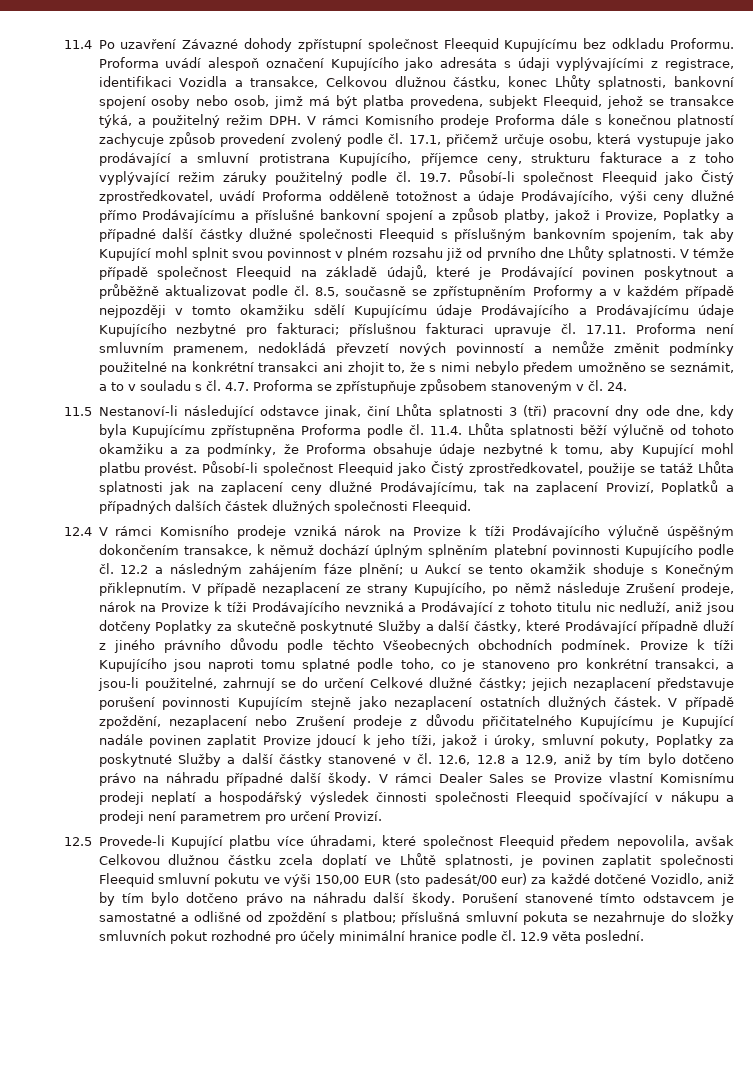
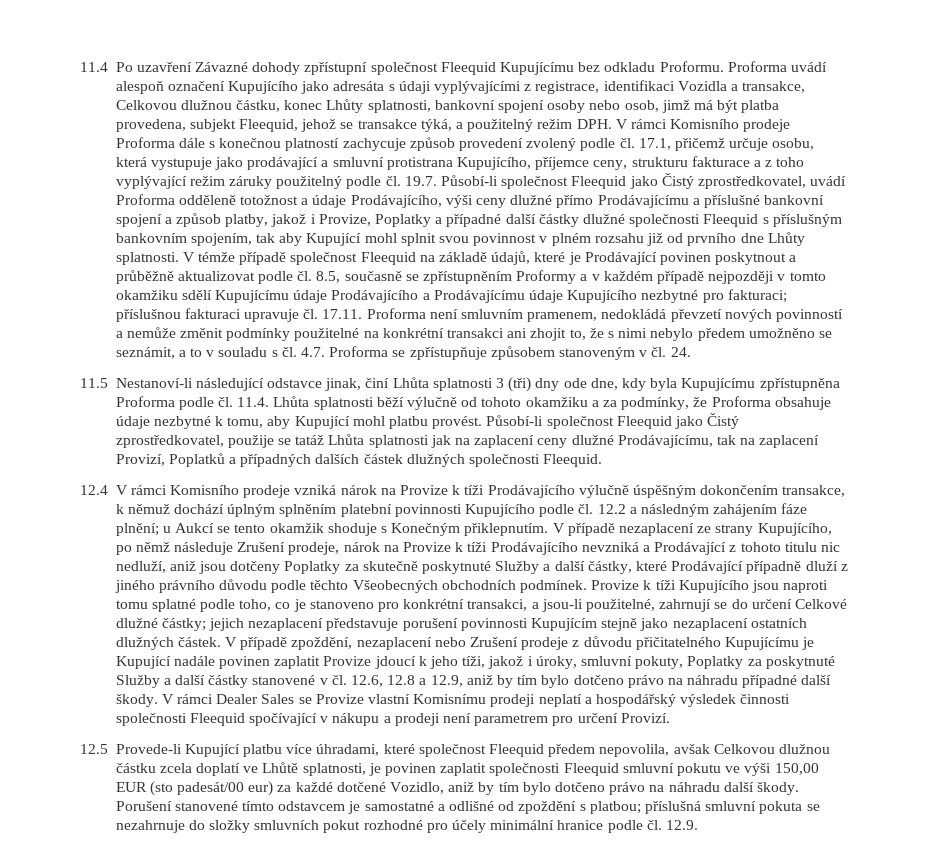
[553,406,610,419] pracovní -> (532, 384) none
[519,930,644,944] 12.9 věta poslední. -> [665,820,698,830] 12.9.

